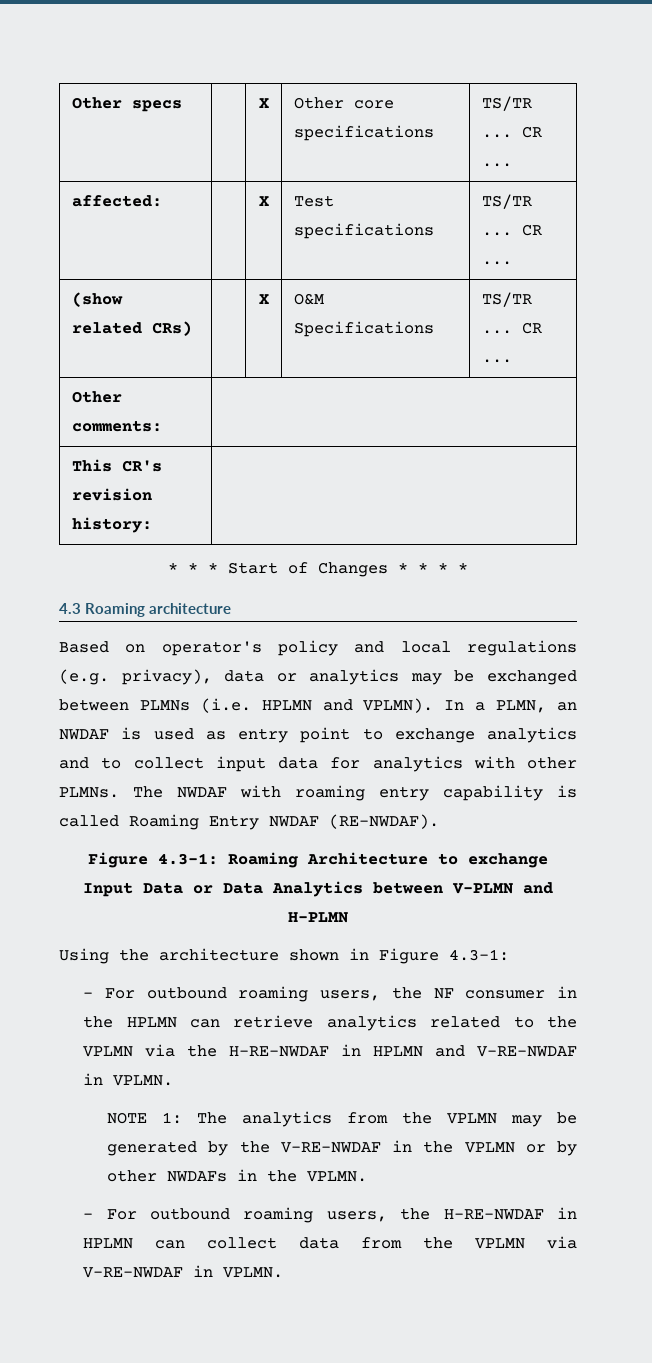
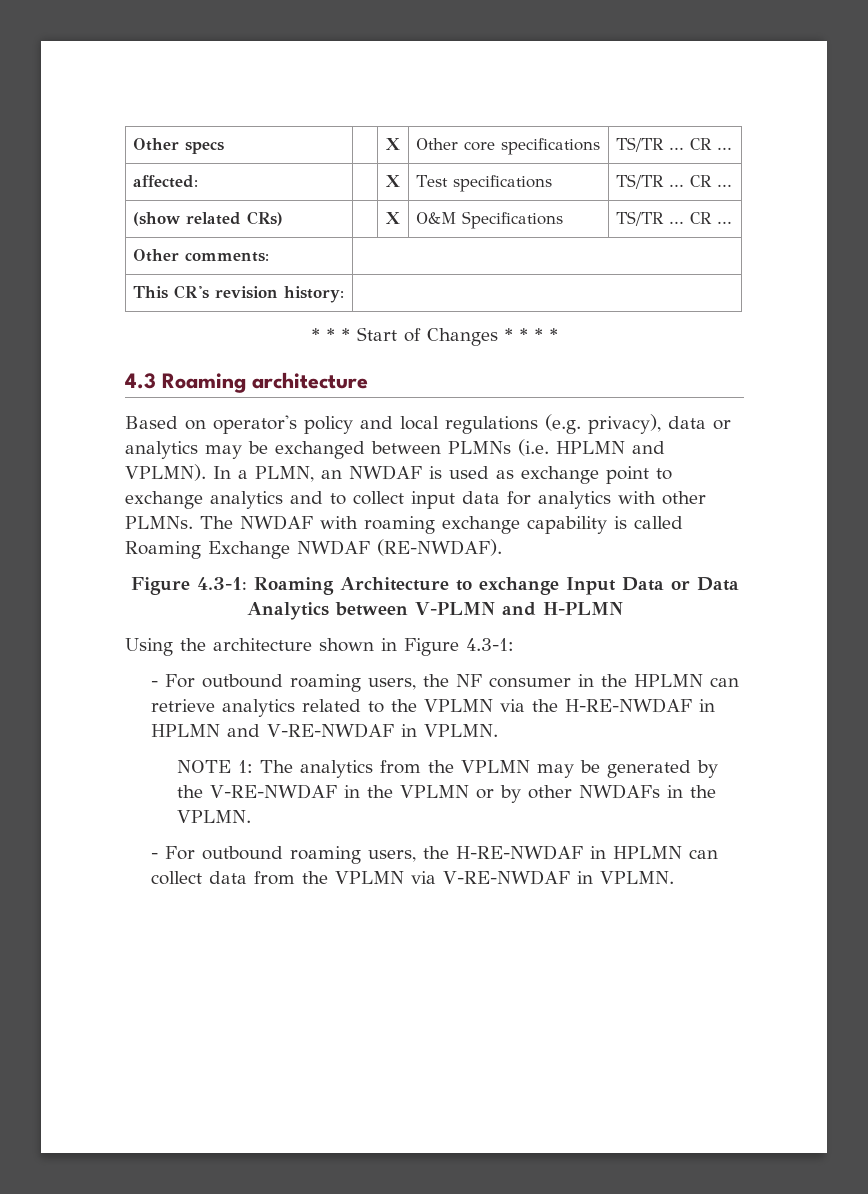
[238,728,288,743] entry -> [521,466,599,484] exchange
[379,786,429,801] entry -> [442,516,520,534] exchange
[209,815,259,830] Entry -> [208,541,290,559] Exchange

